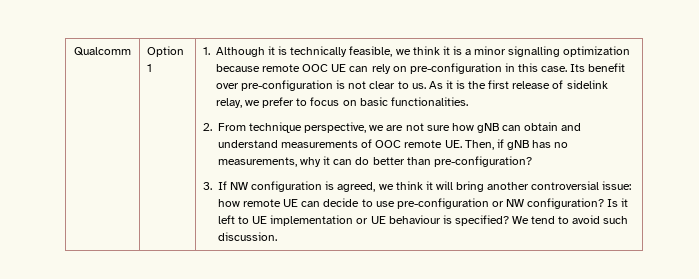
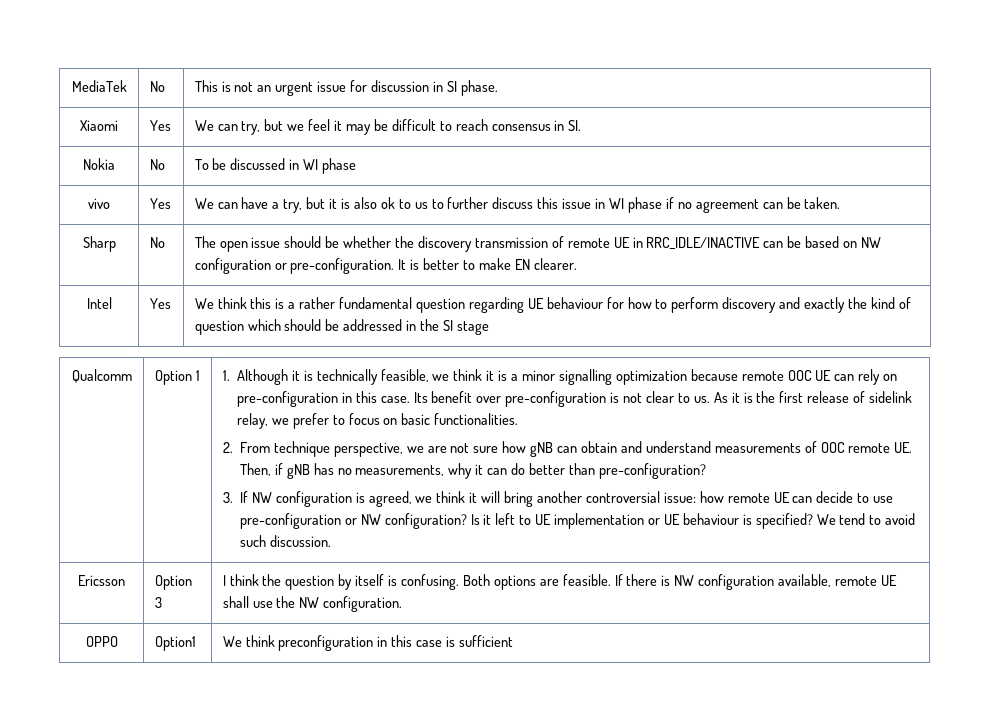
(74, 51) none -> [71,80,127,92] [149,81,165,92] [194,80,498,96] [80,120,118,131] [149,120,171,131] [194,119,582,135] [83,158,115,170] [149,159,165,170] [194,158,357,174] [88,198,110,209] [149,198,171,209] [194,197,841,213] [82,236,116,252] [149,237,165,248] [194,236,882,252] [194,258,577,274] [86,297,112,309] [149,298,171,309] [194,297,911,313] [194,319,489,335] MediaTek | No | This is not an urgent issue for discussion in SI phase. // Xiaomi | Yes | We can try, but we feel it may be difficult to reach consensus in SI. // Nokia | No | To be discussed in WI phase // vivo | Yes | We can have a try, but it is also ok to us to further discuss this issue in WI phase if no agreement can be taken. // Sharp | No | The open issue should be whether the discovery transmission of remote UE in RRC_IDLE/INACTIVE can be based on NW configuration or pre-configuration. It is better to make EN clearer. // Intel | Yes | We think this is a rather fundamental question regarding UE behaviour for how to perform discovery and exactly the kind of question which should be addressed in the SI stage //
(278, 236) none -> [78,575,125,586] [154,575,192,590] [154,597,162,608] [222,574,897,590] [222,596,403,612] [85,636,118,647] [154,636,196,651] [222,635,513,651] // Ericsson | Option 3 | I think the question by itself is confusing. Both options are feasible. If there is NW configuration available, remote UE shall use the NW configuration. // OPPO | Option1 | We think preconfiguration in this case is sufficient

